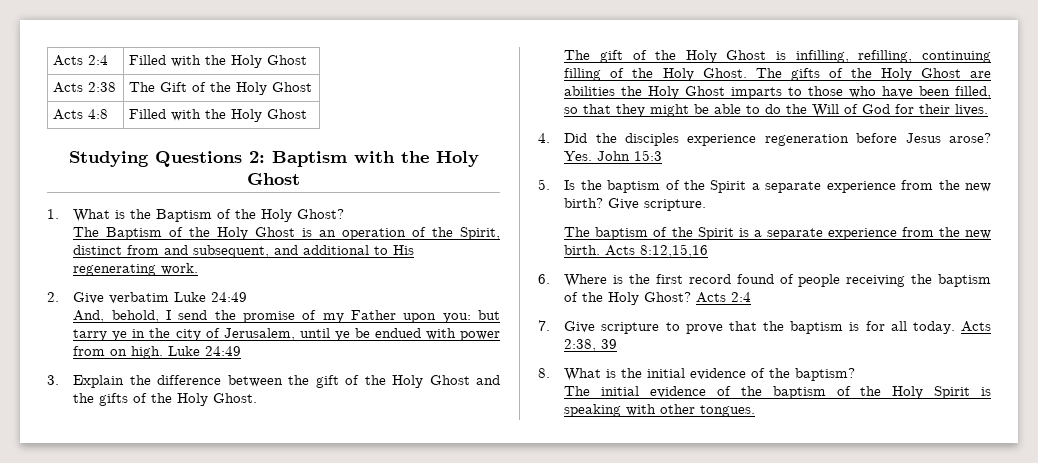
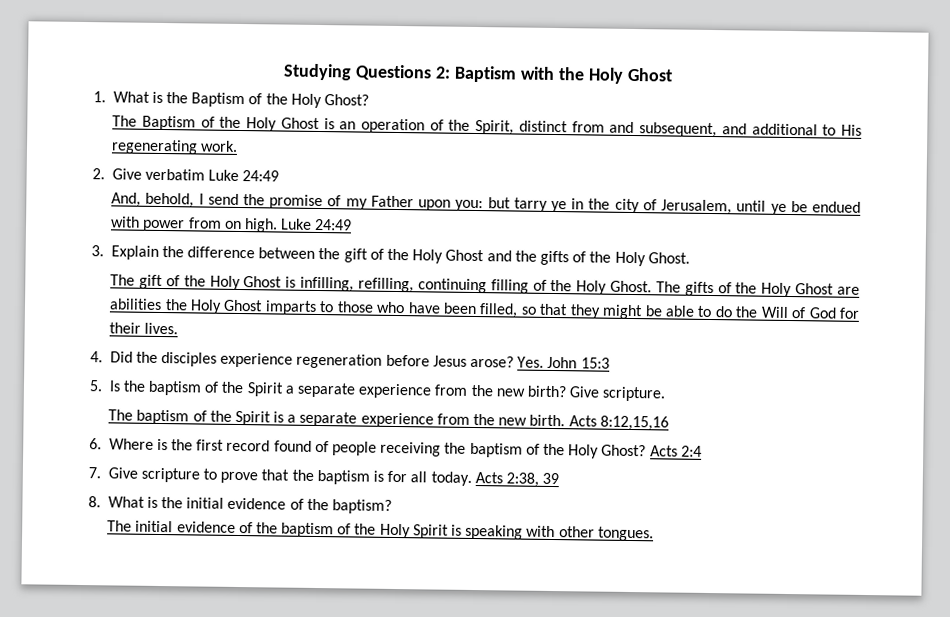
[53,55,109,66] [129,55,308,68] [53,82,117,93] [129,82,313,95] [53,109,109,120] [129,109,308,122] Acts 2:4 | Filled with the Holy Ghost // Acts 2:38 | The Gift of the Holy Ghost // Acts 4:8 | Filled with the Holy Ghost // -> (283, 72) none

